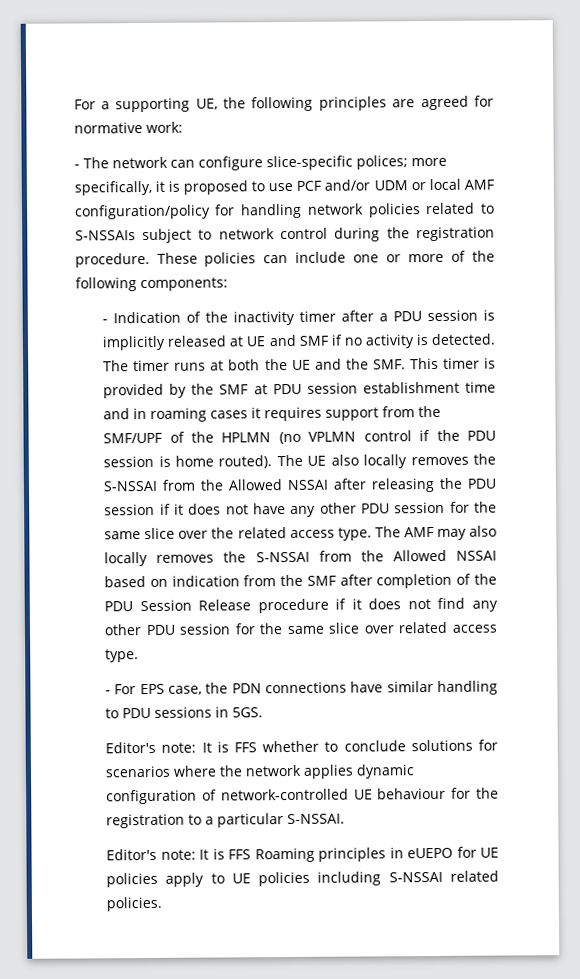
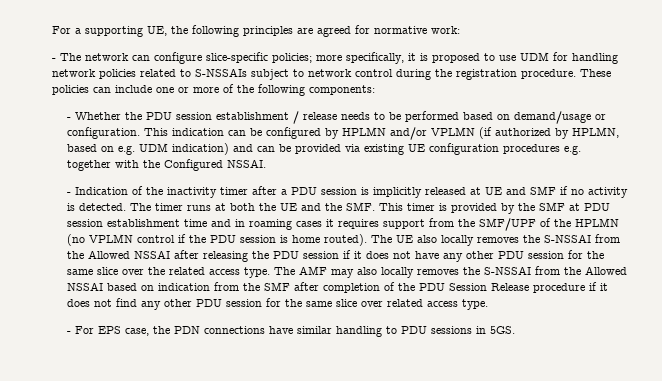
[355,155,408,170] polices; -> [272,53,313,63] policies;
[296,178,494,191] [74,204,211,220] PCF and/or UDM or local AMF configuration/policy -> [520,52,550,61] UDM
(228, 284) none -> [66,111,606,124] [66,127,619,140] [66,143,581,155] [66,159,266,171] // - Whether the PDU session establishment / release needs to be performed based on demand/usage or configuration. This indication can be configured by HPLMN and/or VPLMN (if authorized by HPLMN, based on e.g. UDM indication) and can be provided via existing UE configuration procedures e.g. together with the Configured NSSAI.
[105,739,498,754] [105,764,416,779] [106,787,499,805] [106,813,346,829] [106,846,500,863] [106,870,499,888] [106,896,163,912] // Editor's note: It is FFS whether to conclude solutions for scenarios where the network applies dynamic configuration of network-controlled UE behaviour for the registration to a particular S-NSSAI. // Editor's note: It is FFS Roaming principles in eUEPO for UE policies apply to UE policies including S-NSSAI related policies. -> (515, 330) none

